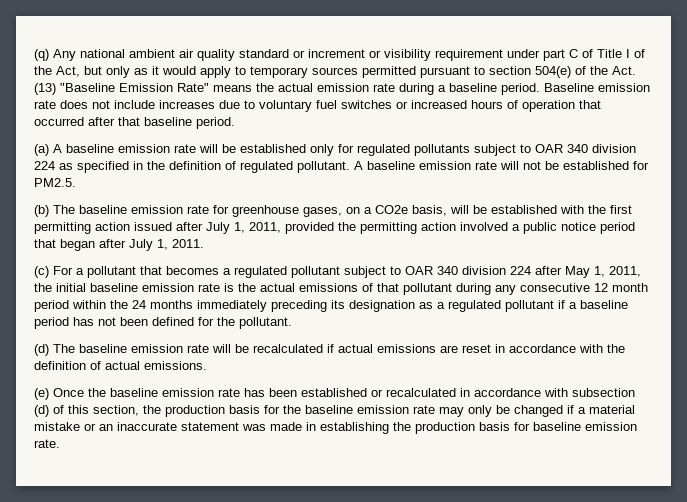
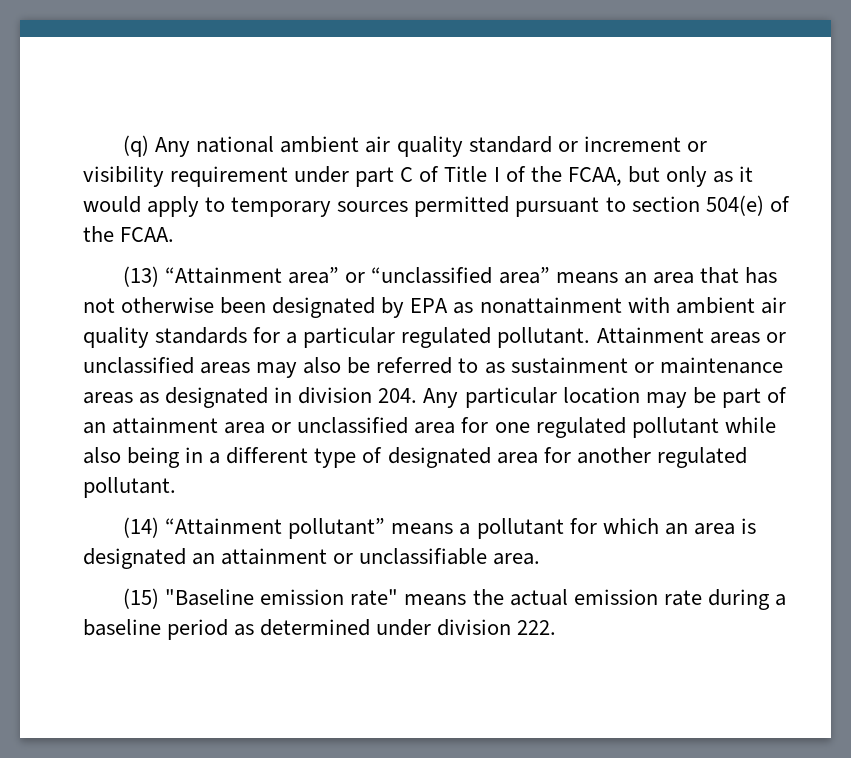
[56,66,80,77] Act, -> [567,167,622,186] FCAA,
[612,66,636,75] [34,83,209,95] Act. (13) "Baseline Emission Rate" -> [120,227,175,242] [123,266,777,287] [83,297,786,318] [83,327,786,348] [83,357,783,378] [83,387,787,408] [83,417,776,438] [83,447,747,468] [83,477,176,498] [123,517,756,539] [83,548,541,569] [123,588,399,609] FCAA. // (13) “Attainment area” or “unclassified area” means an area that has not otherwise been designated by EPA as nonattainment with ambient air quality standards for a particular regulated pollutant. Attainment areas or unclassified areas may also be referred to as sustainment or maintenance areas as designated in division 204. Any particular location may be part of an attainment area or unclassified area for one regulated pollutant while also being in a different type of designated area for another regulated pollutant. // (14) “Attainment pollutant” means a pollutant for which an area is designated an attainment or unclassifiable area. // (15) "Baseline emission rate"
[501,83,650,95] [34,100,601,112] [34,117,235,129] [34,144,636,156] [34,161,649,173] [34,178,76,187] [34,205,632,217] [34,222,635,234] [34,239,204,251] [34,266,641,278] [34,283,648,295] [34,300,628,312] [34,317,292,329] [34,344,625,356] [34,361,207,370] [34,388,635,400] [34,405,635,417] [34,422,637,434] [34,439,60,448] period. Baseline emission rate does not include increases due to voluntary fuel switches or increased hours of operation that occurred after that baseline period. // (a) A baseline emission rate will be established only for regulated pollutants subject to OAR 340 division 224 as specified in the definition of regulated pollutant. A baseline emission rate will not be established for PM2.5. // (b) The baseline emission rate for greenhouse gases, on a CO2e basis, will be established with the first permitting action issued after July 1, 2011, provided the permitting action involved a public notice period that began after July 1, 2011. // (c) For a pollutant that becomes a regulated pollutant subject to OAR 340 division 224 after May 1, 2011, the initial baseline emission rate is the actual emissions of that pollutant during any consecutive 12 month period within the 24 months immediately preceding its designation as a regulated pollutant if a baseline period has not been defined for the pollutant. // (d) The baseline emission rate will be recalculated if actual emissions are reset in accordance with the definition of actual emissions. // (e) Once the baseline emission rate has been established or recalculated in accordance with subsection (d) of this section, the production basis for the baseline emission rate may only be changed if a material mistake or an inaccurate statement was made in establishing the production basis for baseline emission rate. -> [167,619,557,640] period as determined under division 222.

